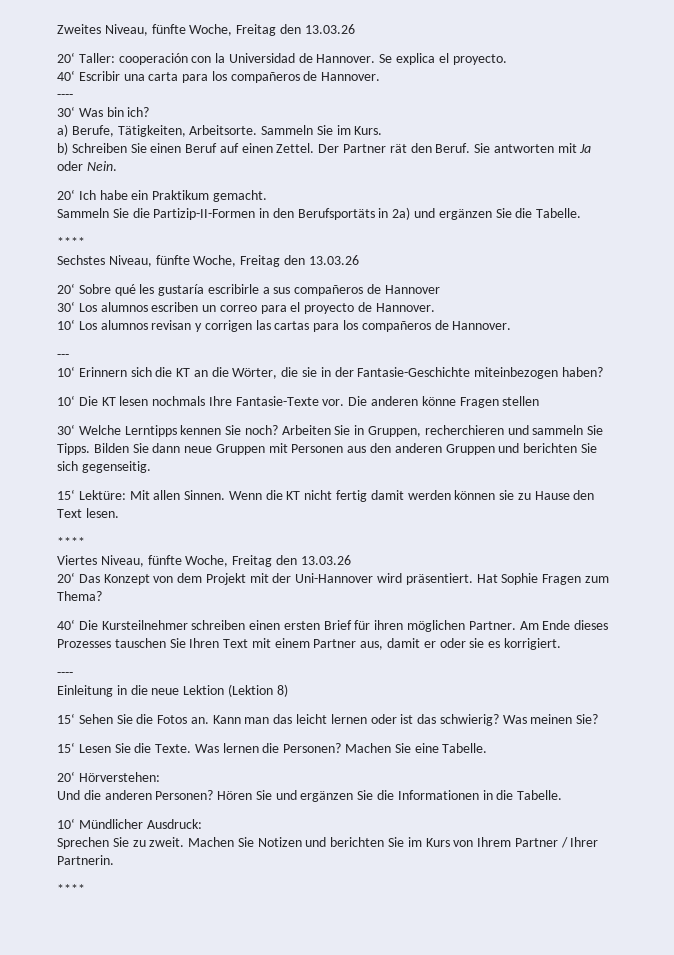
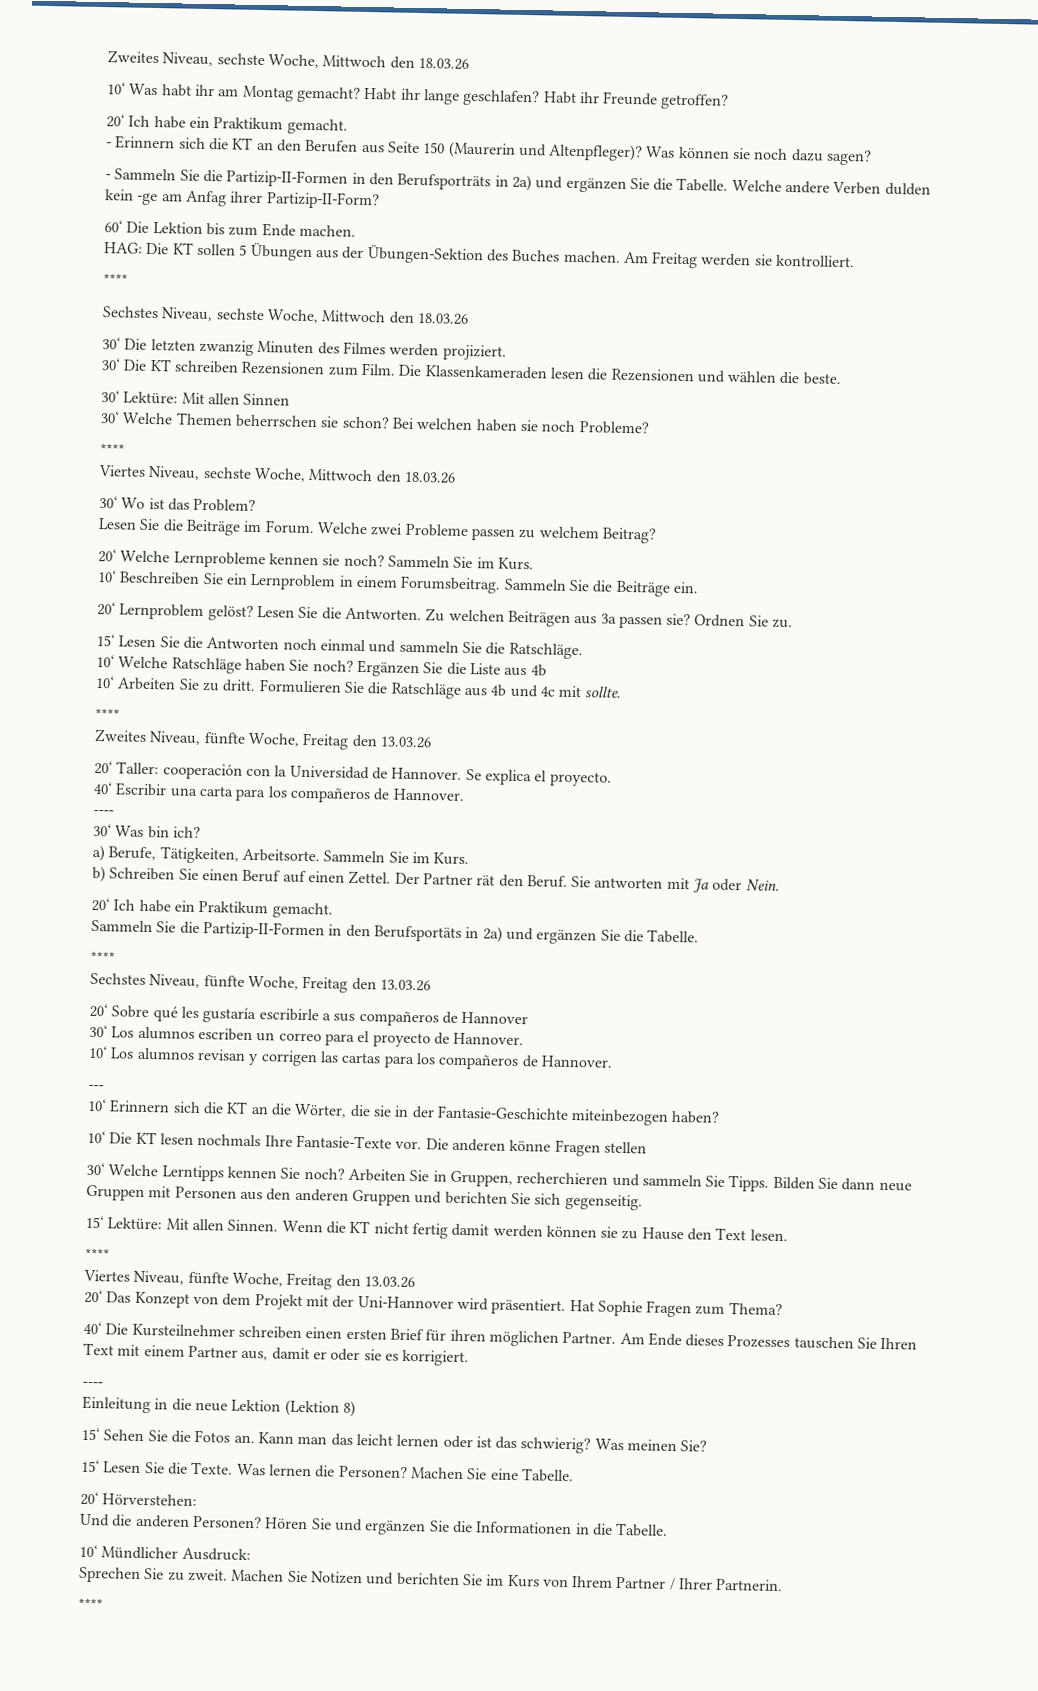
[57,24,148,36] Zweites Niveau, -> [107,50,469,70] [107,82,730,110] [106,114,348,135] [106,135,873,166] [105,168,931,196] [105,189,380,210] [104,220,356,237] [104,242,856,269] [103,273,128,286] [102,306,469,325] [102,337,507,361] [101,358,841,385] [101,390,291,406] [100,411,649,435] [100,443,125,456] [98,465,456,484] [99,496,257,512] [98,518,656,544] [98,549,534,571] [97,570,698,597] [97,602,794,629] [96,634,583,660] [96,655,547,678] [95,675,623,699] [95,707,120,721] [94,728,202,745] Zweites Niveau, sechste Woche, Mittwoch den 18.03.26 // 10‘ Was habt ihr am Montag gemacht? Habt ihr lange geschlafen? Habt ihr Freunde getroffen? // 20‘ Ich habe ein Praktikum gemacht. // - Erinnern sich die KT an den Berufen aus Seite 150 (Maurerin und Altenpfleger)? Was können sie noch dazu sagen? // - Sammeln Sie die Partizip-II-Formen in den Berufsporträts in 2a) und ergänzen Sie die Tabelle. Welche andere Verben dulden kein -ge am Anfag ihrer Partizip-II-Form? // 60‘ Die Lektion bis zum Ende machen. // HAG: Die KT sollen 5 Übungen aus der Übungen-Sektion des Buches machen. Am Freitag werden sie kontrolliert. // **** // Sechstes Niveau, sechste Woche, Mittwoch den 18.03.26 // 30‘ Die letzten zwanzig Minuten des Filmes werden projiziert. // 30‘ Die KT schreiben Rezensionen zum Film. Die Klassenkameraden lesen die Rezensionen und wählen die beste. // 30‘ Lektüre: Mit allen Sinnen // 30‘ Welche Themen beherrschen sie schon? Bei welchen haben sie noch Probleme? // **** // Viertes Niveau, sechste Woche, Mittwoch den 18.03.26 // 30‘ Wo ist das Problem? // Lesen Sie die Beiträge im Forum. Welche zwei Probleme passen zu welchem Beitrag? // 20‘ Welche Lernprobleme kennen sie noch? Sammeln Sie im Kurs. // 10‘ Beschreiben Sie ein Lernproblem in einem Forumsbeitrag. Sammeln Sie die Beiträge ein. // 20‘ Lernproblem gelöst? Lesen Sie die Antworten. Zu welchen Beiträgen aus 3a passen sie? Ordnen Sie zu. // 15‘ Lesen Sie die Antworten noch einmal und sammeln Sie die Ratschläge. // 10‘ Welche Ratschläge haben Sie noch? Ergänzen Sie die Liste aus 4b // 10‘ Arbeiten Sie zu dritt. Formulieren Sie die Ratschläge aus 4b und 4c mit sollte. // **** // Zweites Niveau,

